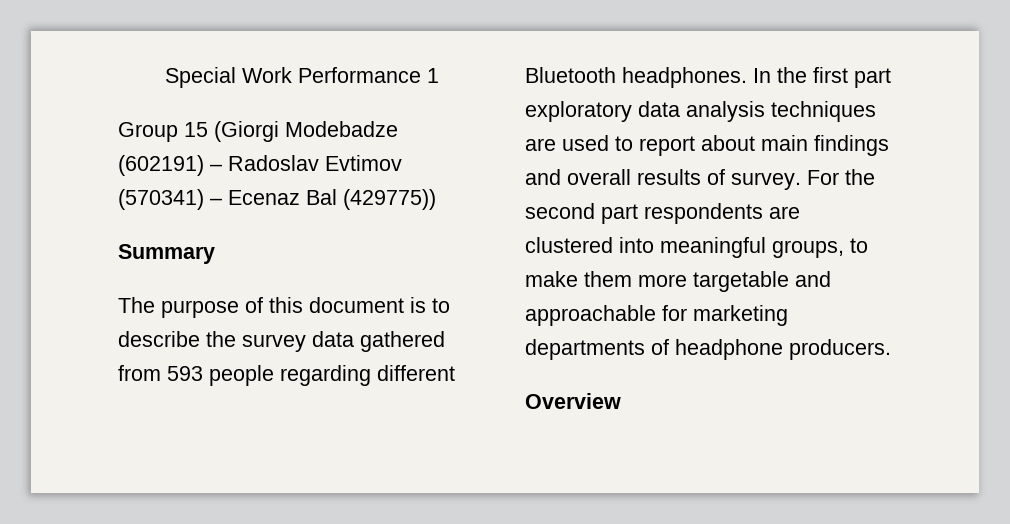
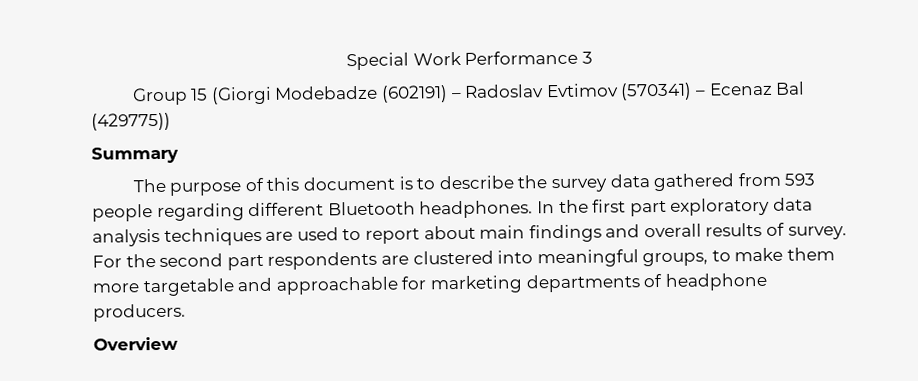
[426,68,439,83] 1 -> [581,51,593,64] 3

